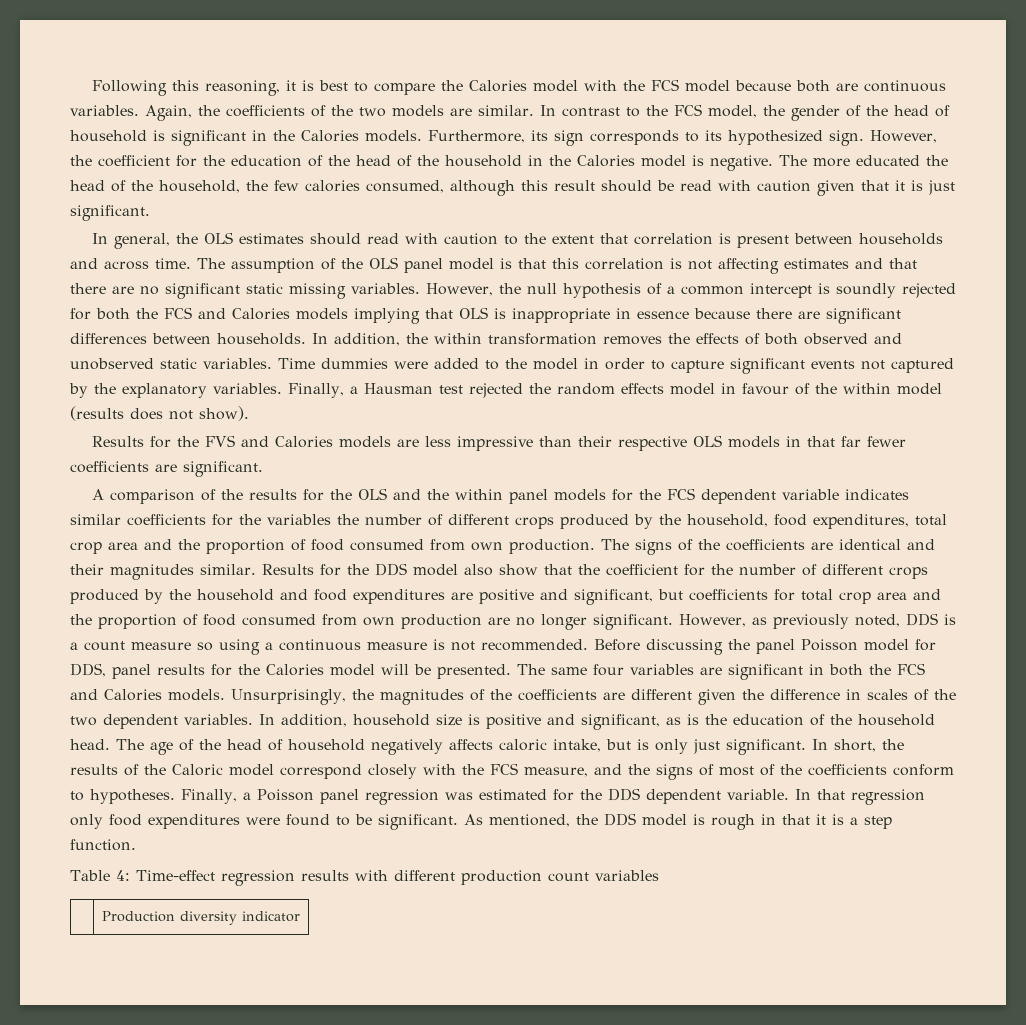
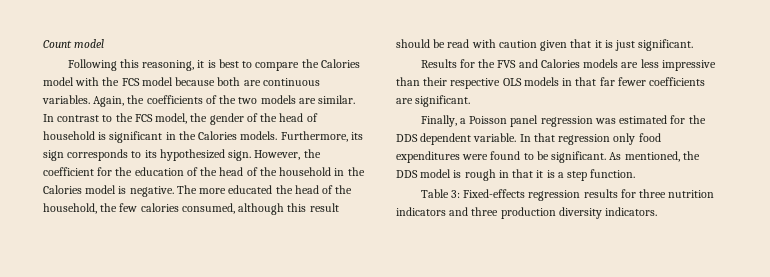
(91, 88) none -> [43,39,105,48] Count model //
[91,232,943,249] [70,257,917,274] [70,283,956,299] [70,307,901,324] [70,333,902,346] [70,358,954,374] [69,383,942,398] [70,406,249,421] // In general, the OLS estimates should read with caution to the extent that correlation is present between households and across time. The assumption of the OLS panel model is that this correlation is not affecting estimates and that there are no significant static missing variables. However, the null hypothesis of a common intercept is soundly rejected for both the FCS and Calories models implying that OLS is inappropriate in essence because there are significant differences between households. In addition, the within transformation removes the effects of both observed and unobserved static variables. Time dummies were added to the model in order to capture significant events not captured by the explanatory variables. Finally, a Hausman test rejected the random effects model in favour of the within model (results does not show). -> (694, 45) none
[91,488,909,504] [70,514,947,529] [70,539,935,555] [70,563,928,580] [70,589,941,605] [70,613,956,630] [70,639,936,655] [70,663,925,680] [70,689,956,705] [70,714,935,730] [70,739,904,755] [70,763,954,780] [70,789,175,804] A comparison of the results for the OLS and the within panel models for the FCS dependent variable indicates similar coefficients for the variables the number of different crops produced by the household, food expenditures, total crop area and the proportion of food consumed from own production. The signs of the coefficients are identical and their magnitudes similar. Results for the DDS model also show that the coefficient for the number of different crops produced by the household and food expenditures are positive and significant, but coefficients for total crop area and the proportion of food consumed from own production are no longer significant. However, as previously noted, DDS is a count measure so using a continuous measure is not recommended. Before discussing the panel Poisson model for DDS, panel results for the Calories model will be presented. The same four variables are significant in both the FCS and Calories models. Unsurprisingly, the magnitudes of the coefficients are different given the difference in scales of the two dependent variables. In addition, household size is positive and significant, as is the education of the household head. The age of the head of household negatively affects caloric intake, but is only just significant. In short, the results of the Caloric model correspond closely with the FCS measure, and the signs of most of the coefficients conform to hypotheses. -> (471, 101) none
[115,870,659,886] [102,911,300,925] 4: Time-effect regression results with different production count variables // | Production diversity indicator -> [450,189,715,201] [396,207,658,219] 3: Fixed-effects regression results for three nutrition indicators and three production diversity indicators.

